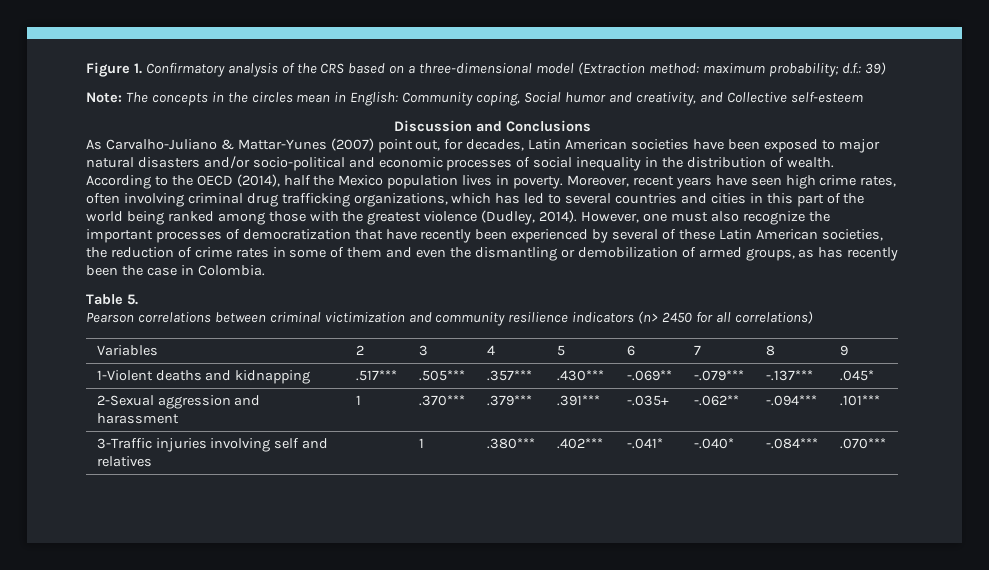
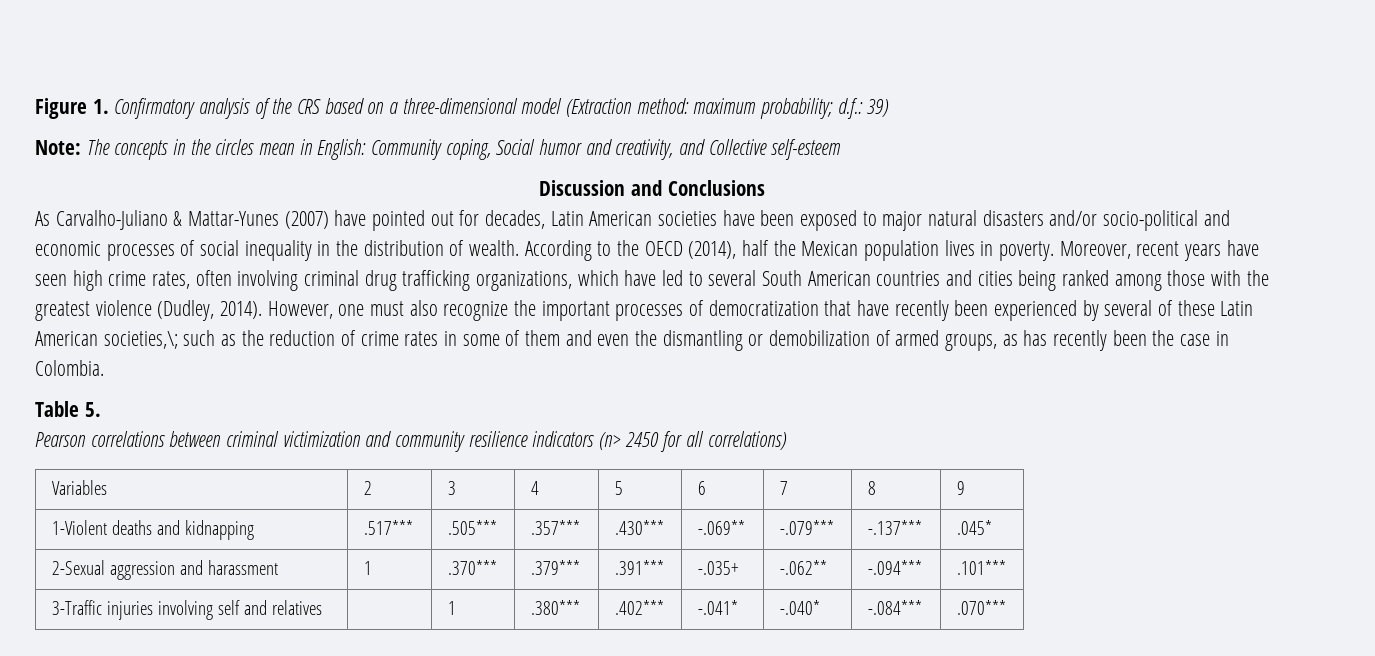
[377,139,441,153] point out, -> [334,210,454,231] have pointed out
[338,175,384,186] Mexico -> [801,241,859,256] Mexican
[495,193,521,204] has -> [624,270,657,286] have
(612, 198) none -> [762,270,871,286] South American
[749,193,865,207] [86,211,123,222] in this part of the world -> (1013, 278) none
[821,229,883,241] societies, -> [103,330,237,349] societies,\; such as

